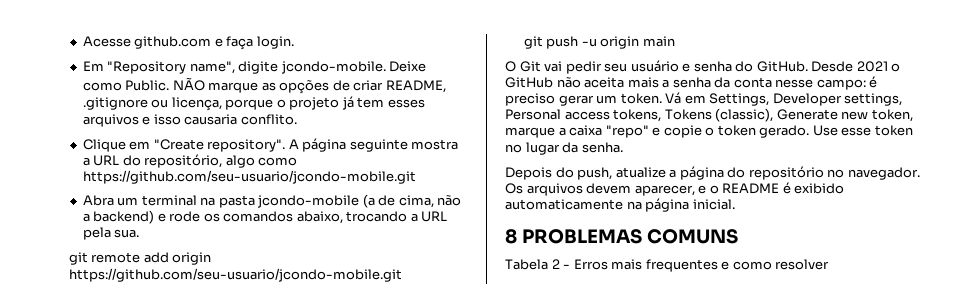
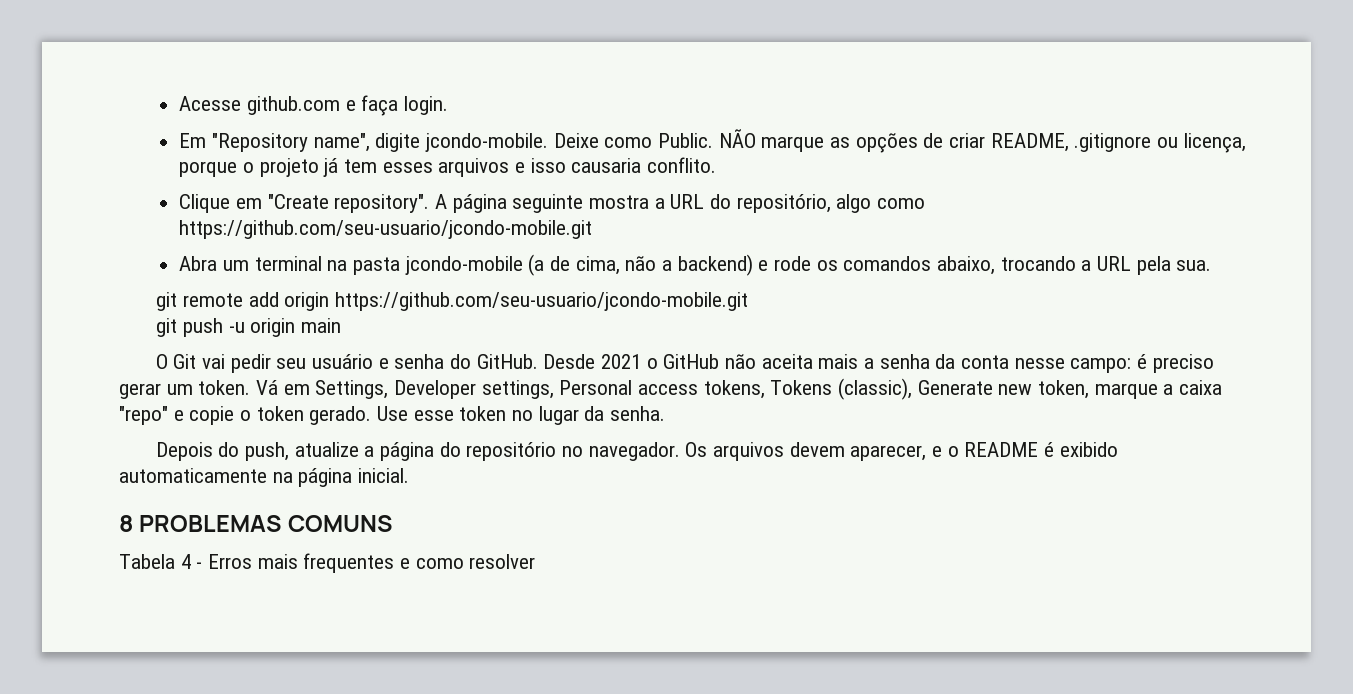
[551,259,560,269] 2 -> [180,554,191,569] 4

